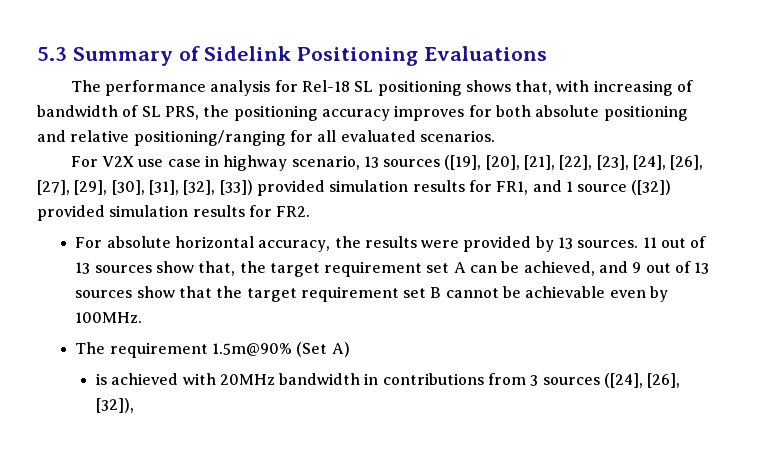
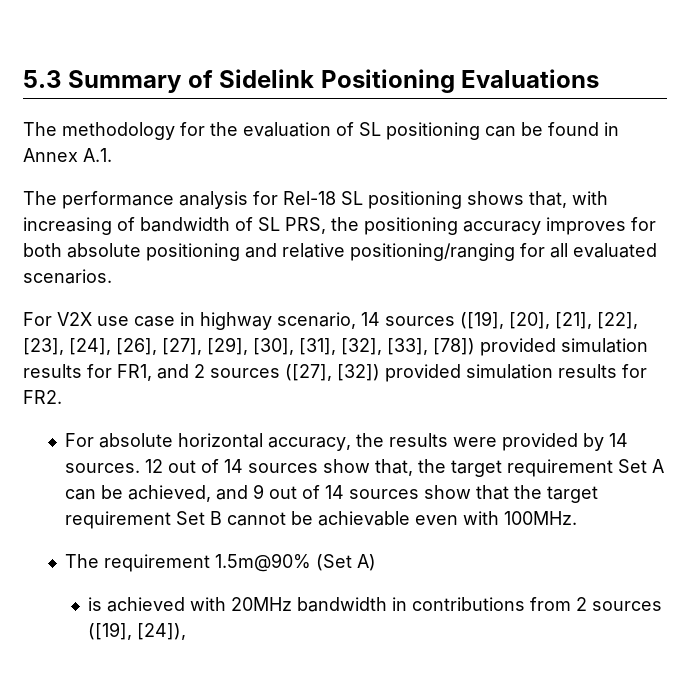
(548, 53) none -> [23,122,619,140] [23,148,112,162] // The methodology for the evaluation of SL positioning can be found in Annex A.1.
[363,156,379,168] 13 -> [361,312,380,326] 14
[219,180,253,195] [33]) -> [387,338,475,355] [33], [78])
[565,180,672,195] 1 source ([32]) -> [194,364,380,381] 2 sources ([27], [32])
[558,236,707,249] [75,262,91,274] 13 sources. 11 out of 13 -> [609,433,629,447] [65,459,244,473] 14 sources. 12 out of 14
[426,263,450,273] set -> [618,459,648,473] Set
[694,262,710,274] 13 -> [325,485,345,499] 14
[403,288,427,298] set -> [176,511,206,525] Set
[650,286,669,302] by -> [463,511,500,525] with
[530,373,681,388] [95,398,134,413] 3 sources ([24], [26], [32]), -> [575,597,662,611] [87,622,186,640] 2 sources ([19], [24]),

